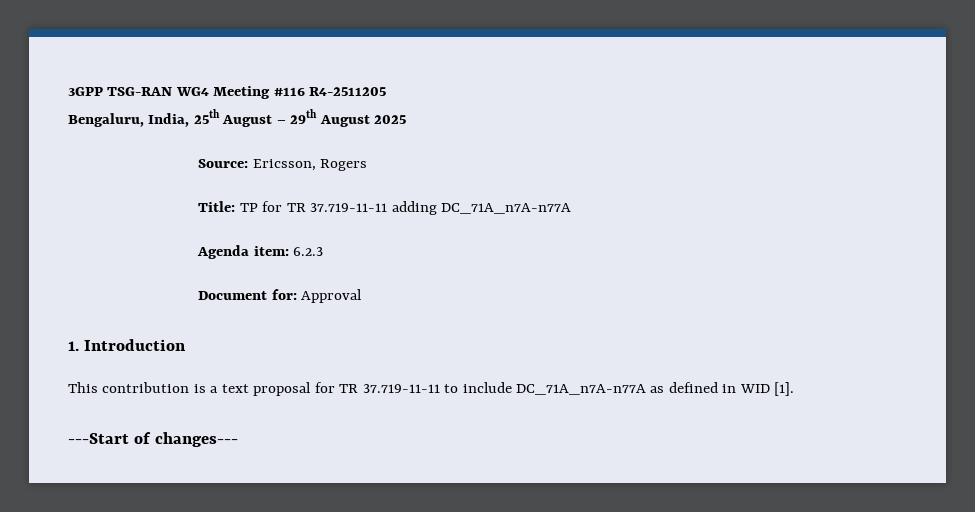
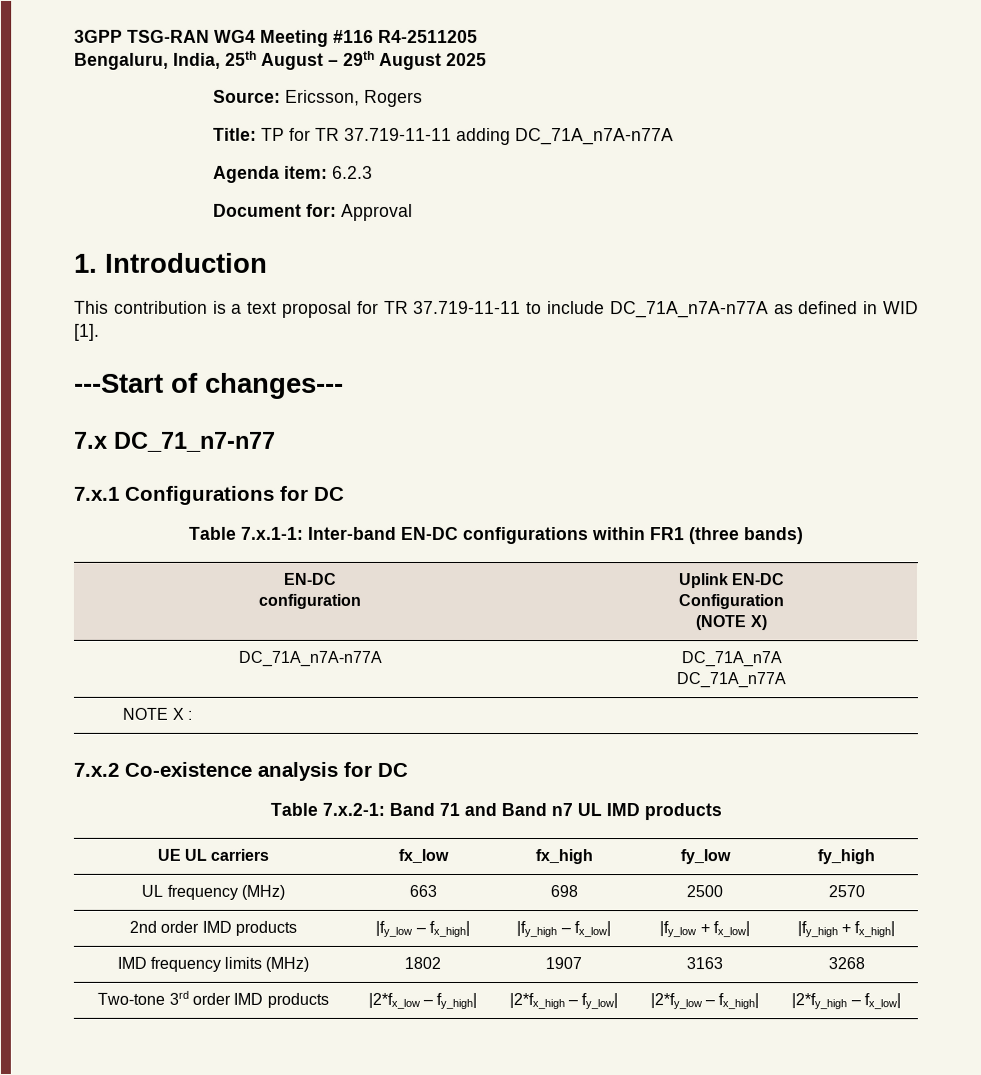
(239, 439) none -> [74,431,276,452] [74,485,345,505] [188,526,804,545] [283,572,336,585] [258,593,361,609] [677,573,785,589] [678,594,784,610] [695,615,767,631] [237,650,382,667] [680,651,782,668] [676,672,786,689] [122,707,193,720] [73,761,408,781] [269,802,722,821] [156,848,270,861] [397,848,449,863] [534,849,593,865] [679,849,731,865] [817,849,875,865] [141,884,285,900] [408,884,437,897] [549,885,578,898] [686,885,723,898] [827,885,865,898] [129,920,297,936] [375,920,470,937] [516,921,611,938] [659,921,750,938] [796,921,896,938] [116,956,310,972] [404,956,441,969] [545,957,582,970] [686,957,723,970] [827,957,865,970] [97,990,329,1008] [367,992,478,1009] [508,993,619,1010] [649,993,760,1010] [791,993,901,1010] // 7.x DC_71_n7-n77 // 7.x.1 Configurations for DC // Table 7.x.1-1: Inter-band EN-DC configurations within FR1 (three bands) // EN-DC // configuration | Uplink EN-DC // Configuration // (NOTE X) // DC_71A_n7A-n77A | DC_71A_n7A // DC_71A_n77A // NOTE X : // 7.x.2 Co-existence analysis for DC // Table 7.x.2-1: Band 71 and Band n7 UL IMD products // UE UL carriers | fx_low | fx_high | fy_low | fy_high // UL frequency (MHz) | 663 | 698 | 2500 | 2570 // 2nd order IMD products | |fy_low – fx_high| | |fy_high – fx_low| | |fy_low + fx_low| | |fy_high + fx_high| // IMD frequency limits (MHz) | 1802 | 1907 | 3163 | 3268 // Two-tone 3rd order IMD products | |2*fx_low – fy_high| | |2*fx_high – fy_low| | |2*fy_low – fx_high| | |2*fy_high – fx_low|

